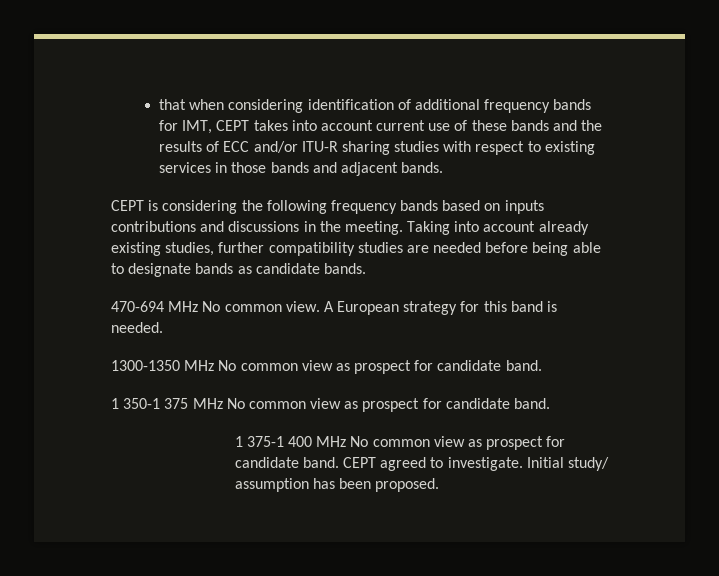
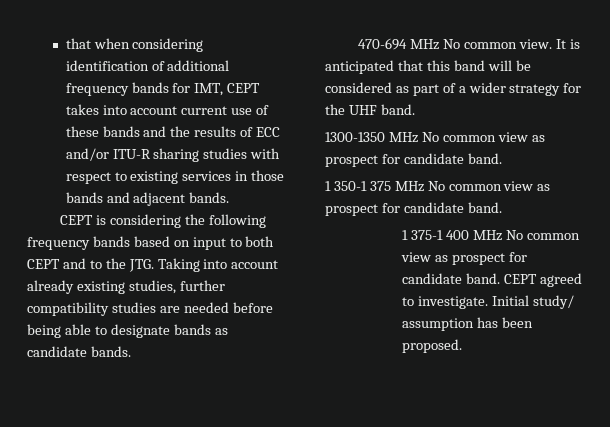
[504,200,544,214] [111,221,403,235] inputs contributions and discussions in the meeting. -> [192,236,275,250] [27,258,154,272] input to both CEPT and to the JTG.
[323,301,558,315] [111,322,163,333] A European strategy for this band is needed. -> [556,39,580,49] [325,60,531,74] [325,82,582,96] [325,104,415,115] It is anticipated that this band will be considered as part of a wider strategy for the UHF band.

